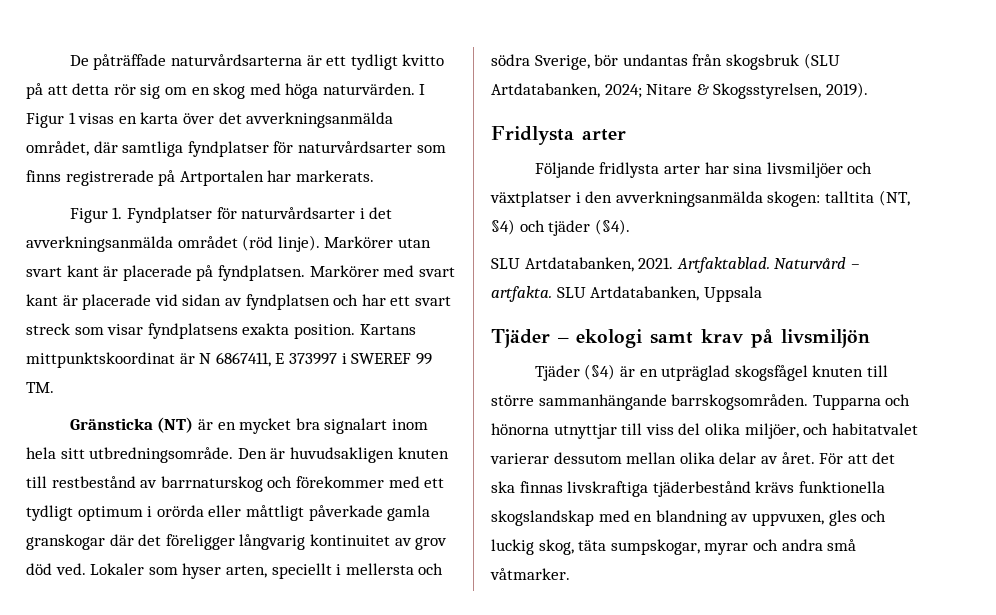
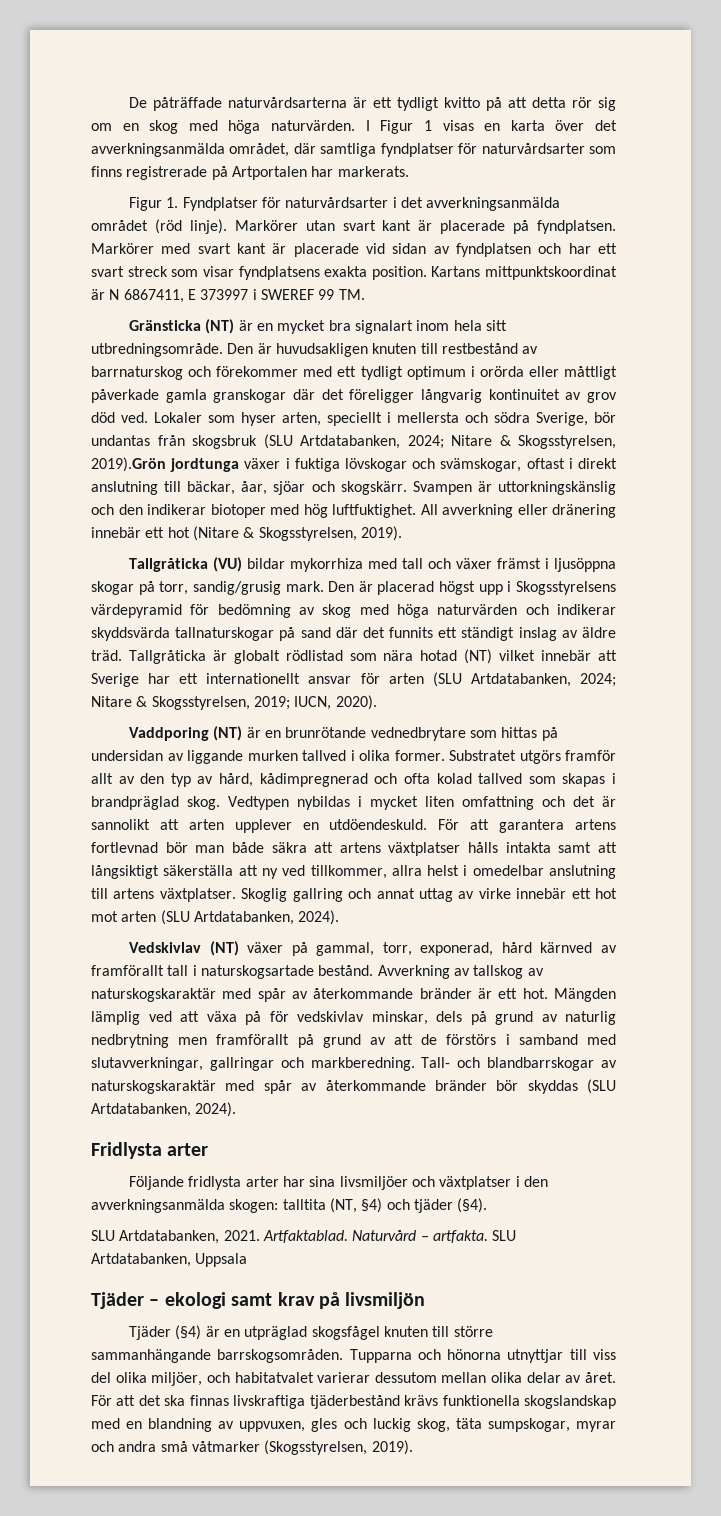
[825,82,868,98] 2019). -> [91,457,617,472] [91,481,616,495] [91,504,616,518] [91,526,402,541] [129,557,616,572] [91,581,616,595] [91,604,616,618] [91,627,616,641] [91,649,618,664] [91,672,616,687] [91,695,377,710] [129,726,558,741] [91,750,616,764] [91,773,617,787] [91,796,616,810] [91,819,617,833] [91,842,617,856] [91,865,617,879] [91,888,618,902] [91,910,340,925] [129,941,617,956] [91,965,544,979] [91,988,616,1002] [91,1011,616,1025] [91,1034,616,1048] [91,1057,617,1071] [91,1079,616,1094] [91,1102,237,1117] 2019).Grön jordtunga växer i fuktiga lövskogar och svämskogar, oftast i direkt anslutning till bäckar, åar, sjöar och skogskärr. Svampen är uttorkningskänslig och den indikerar biotoper med hög luftfuktighet. All avverkning eller dränering innebär ett hot (Nitare & Skogsstyrelsen, 2019). // Tallgråticka (VU) bildar mykorrhiza med tall och växer främst i ljusöppna skogar på torr, sandig/grusig mark. Den är placerad högst upp i Skogsstyrelsens värdepyramid för bedömning av skog med höga naturvärden och indikerar skyddsvärda tallnaturskogar på sand där det funnits ett ständigt inslag av äldre träd. Tallgråticka är globalt rödlistad som nära hotad (NT) vilket innebär att Sverige har ett internationellt ansvar för arten (SLU Artdatabanken, 2024; Nitare & Skogsstyrelsen, 2019; IUCN, 2020). // Vaddporing (NT) är en brunrötande vednedbrytare som hittas på undersidan av liggande murken tallved i olika former. Substratet utgörs framför allt av den typ av hård, kådimpregnerad och ofta kolad tallved som skapas i brandpräglad skog. Vedtypen nybildas i mycket liten omfattning och det är sannolikt att arten upplever en utdöendeskuld. För att garantera artens fortlevnad bör man både säkra att artens växtplatser hålls intakta samt att långsiktigt säkerställa att ny ved tillkommer, allra helst i omedelbar anslutning till artens växtplatser. Skoglig gallring och annat uttag av virke innebär ett hot mot arten (SLU Artdatabanken, 2024). // Vedskivlav (NT) växer på gammal, torr, exponerad, hård kärnved av framförallt tall i naturskogsartade bestånd. Avverkning av tallskog av naturskogskaraktär med spår av återkommande bränder är ett hot. Mängden lämplig ved att växa på för vedskivlav minskar, dels på grund av naturlig nedbrytning men framförallt på grund av att de förstörs i samband med slutavverkningar, gallringar och markberedning. Tall- och blandbarrskogar av naturskogskaraktär med spår av återkommande bränder bör skyddas (SLU Artdatabanken, 2024).
[490,568,570,580] våtmarker. -> [191,1440,413,1455] våtmarker (Skogsstyrelsen, 2019).

